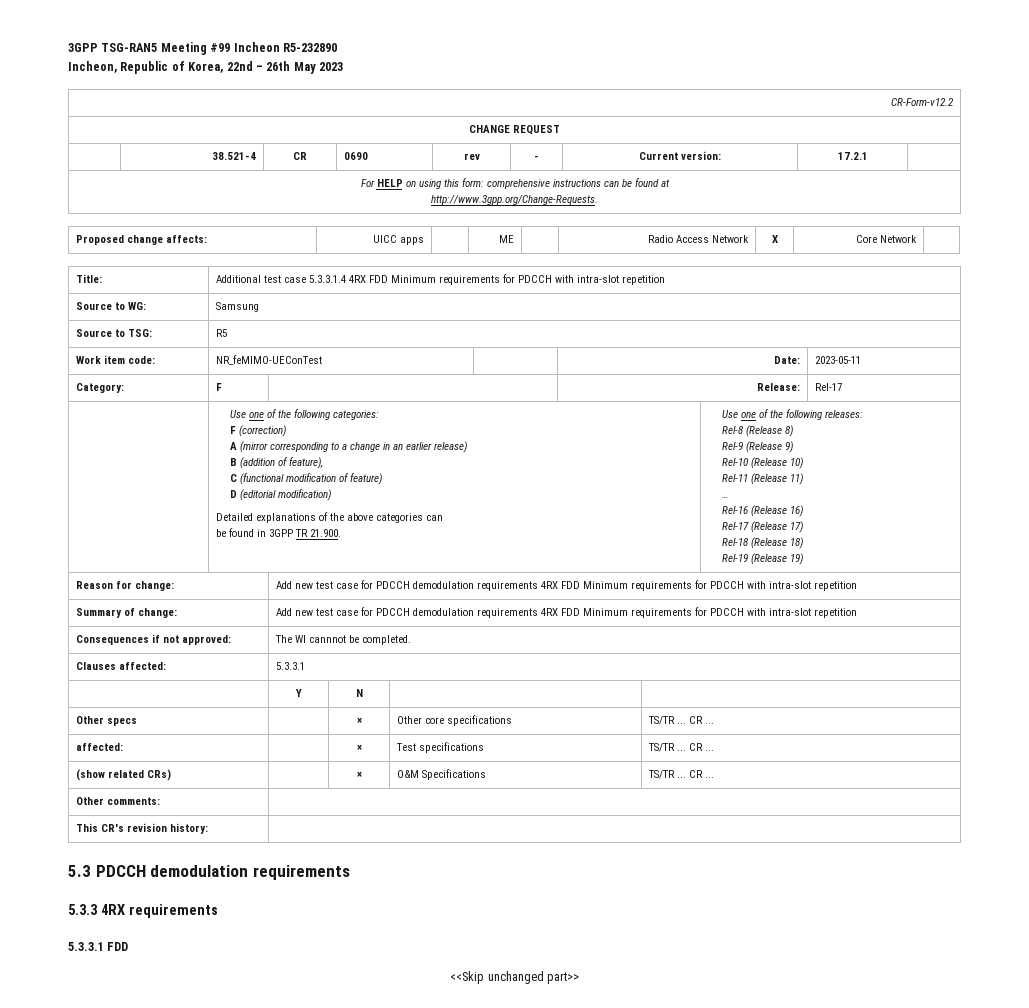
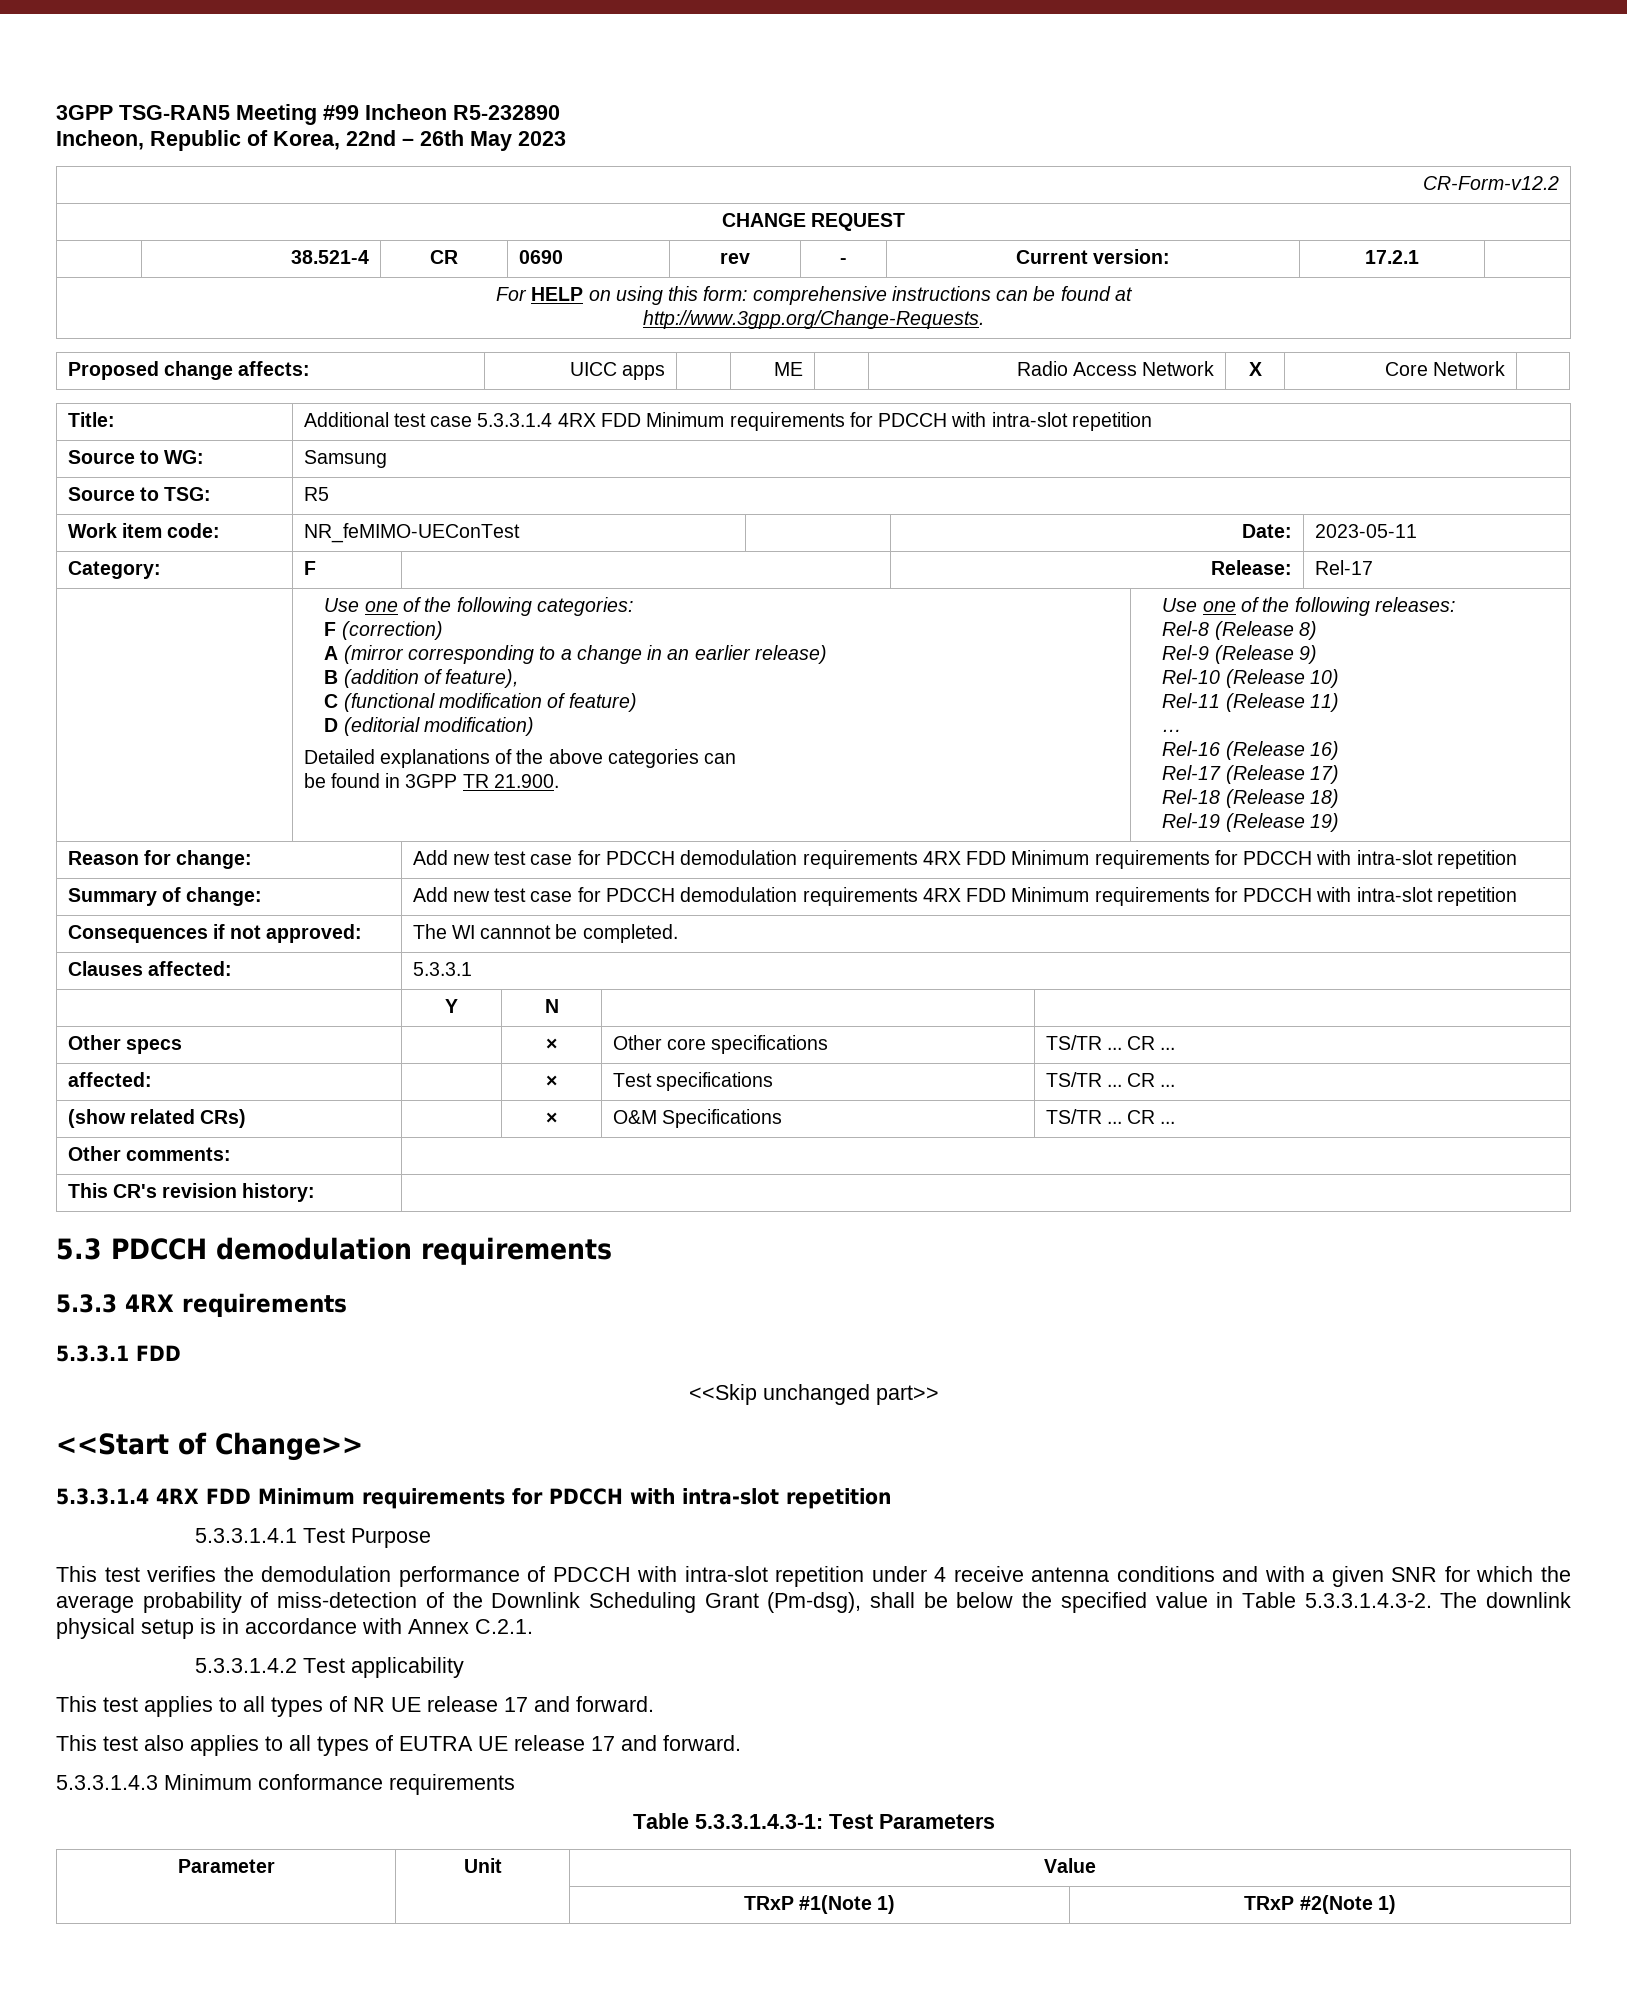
(579, 978) none -> [56,1432,363,1461] [56,1488,891,1509] [194,1528,431,1548] [56,1566,1571,1587] [56,1592,1572,1613] [56,1618,533,1639] [194,1657,464,1678] [56,1696,654,1717] [56,1735,741,1756] [56,1774,515,1795] [632,1813,995,1829] [177,1859,275,1873] [463,1858,502,1873] [1044,1858,1096,1873] [743,1895,896,1914] [1244,1895,1396,1914] // <<Start of Change>> // 5.3.3.1.4 4RX FDD Minimum requirements for PDCCH with intra-slot repetition // 5.3.3.1.4.1 Test Purpose // This test verifies the demodulation performance of PDCCH with intra-slot repetition under 4 receive antenna conditions and with a given SNR for which the average probability of miss-detection of the Downlink Scheduling Grant (Pm-dsg), shall be below the specified value in Table 5.3.3.1.4.3-2. The downlink physical setup is in accordance with Annex C.2.1. // 5.3.3.1.4.2 Test applicability // This test applies to all types of NR UE release 17 and forward. // This test also applies to all types of EUTRA UE release 17 and forward. // 5.3.3.1.4.3 Minimum conformance requirements // Table 5.3.3.1.4.3-1: Test Parameters // Parameter | Unit | Value // | | TRxP #1(Note 1) | TRxP #2(Note 1)

